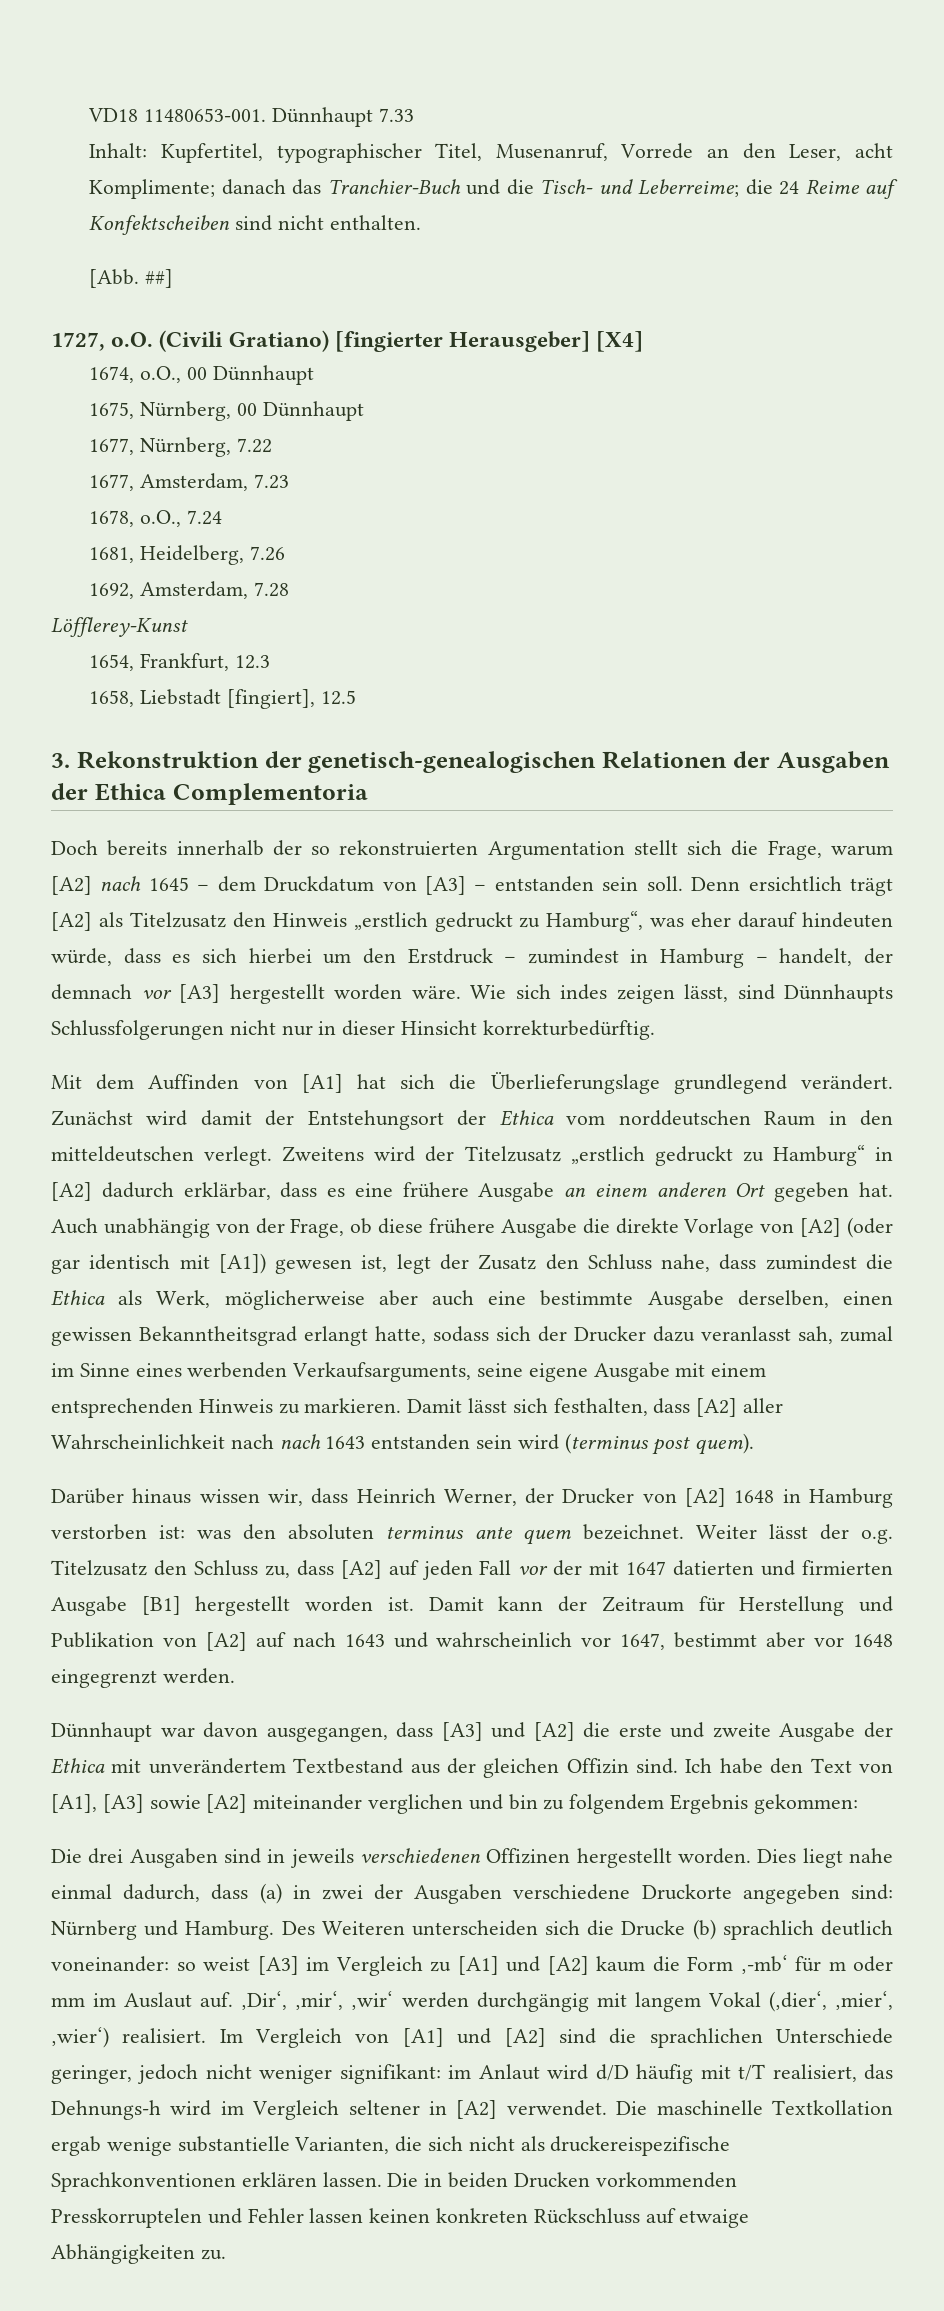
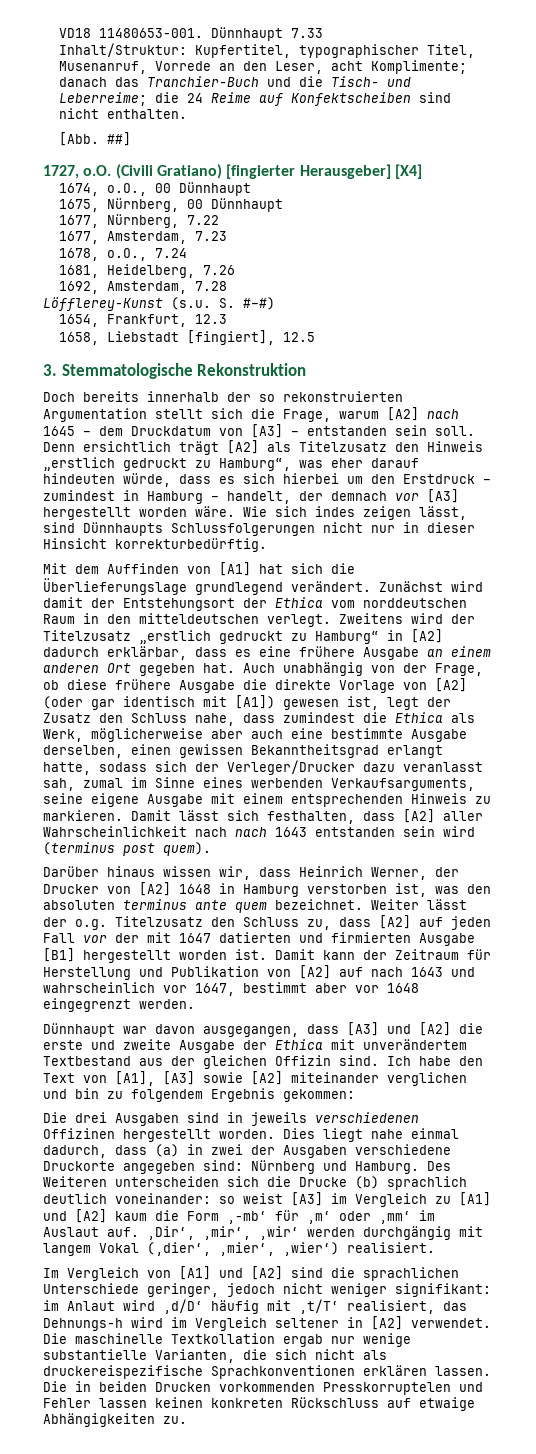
[89,143,148,158] Inhalt: -> [59,43,188,57] Inhalt/Struktur:
(188, 627) none -> [171,297,275,310] (s.u. S. #–#)
(70, 760) none -> [61,363,193,379] Stemmatologische
[264,751,890,773] [51,783,368,805] der genetisch-genealogischen Relationen der Ausgaben der Ethica Complementoria -> (307, 369) none
[574,1326,646,1342] Drucker -> [227,760,355,775] Verleger/Drucker
[158,1525,185,1539] ist: -> [395,883,427,897] ist,
[828,1956,893,1972] [51,1997,85,2007] m oder mm -> [307,1211,411,1224] ‚m‘ oder ‚mm‘
(207, 2035) none -> (435, 1247) //
[595,2064,629,2081] d/D -> [163,1299,203,1314] ‚d/D‘
[738,2064,766,2081] t/T -> [299,1299,339,1314] ‚t/T‘
(101, 2146) none -> [331,1336,355,1344] nur

